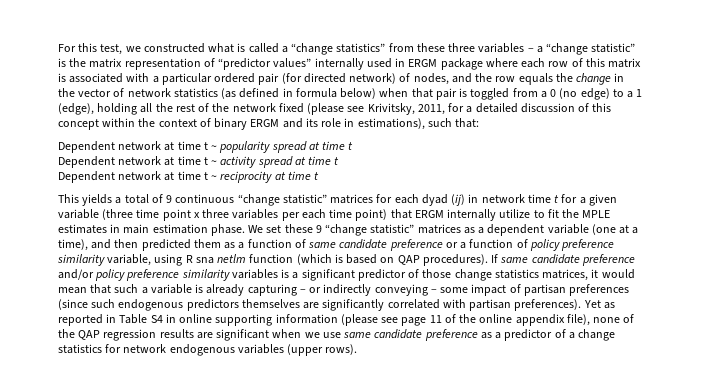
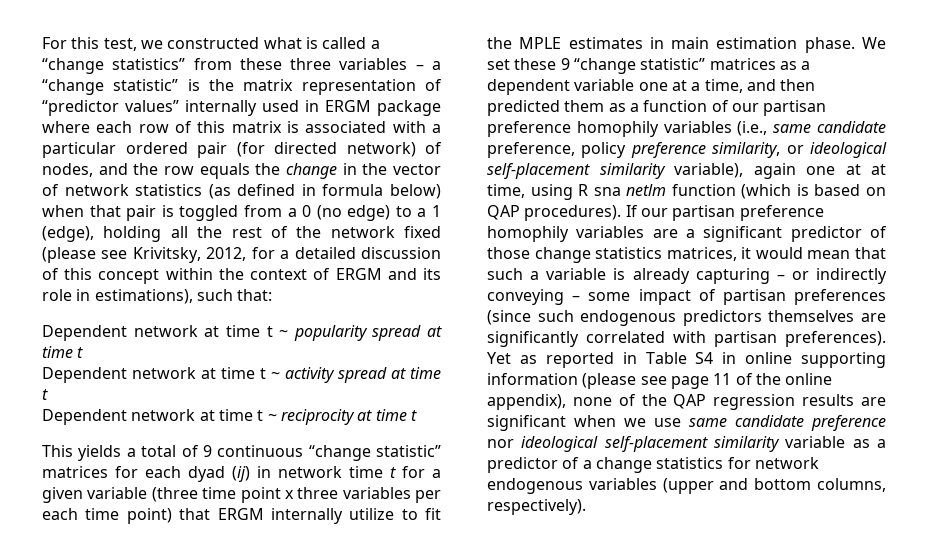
[417,104,445,115] 2011, -> [206,247,247,261] 2012,
[214,118,248,130] binary -> (331, 274) none
[591,224,616,235] (one -> [638,82,668,91] one
[58,239,88,251] time), -> [704,79,743,93] time,
[308,239,615,251] [57,254,152,266] same candidate preference or a function of policy preference similarity variable, -> [731,100,827,116] [487,121,886,137] [487,142,888,158] [487,163,886,179] [487,184,525,198] our partisan preference homophily variables (i.e., same candidate preference, policy preference similarity, or ideological self-placement similarity variable), again one at at time,
[500,254,635,266] [58,269,290,281] same candidate preference and/or policy preference similarity variables is -> [640,205,824,221] [487,226,678,242] our partisan preference homophily variables are
[515,314,590,326] appendix file), -> [487,394,566,410] appendix),
(478, 335) none -> [487,436,846,452] nor ideological self-placement similarity variable
[325,344,358,355] rows). -> [719,478,886,492] [487,499,586,515] and bottom columns, respectively).

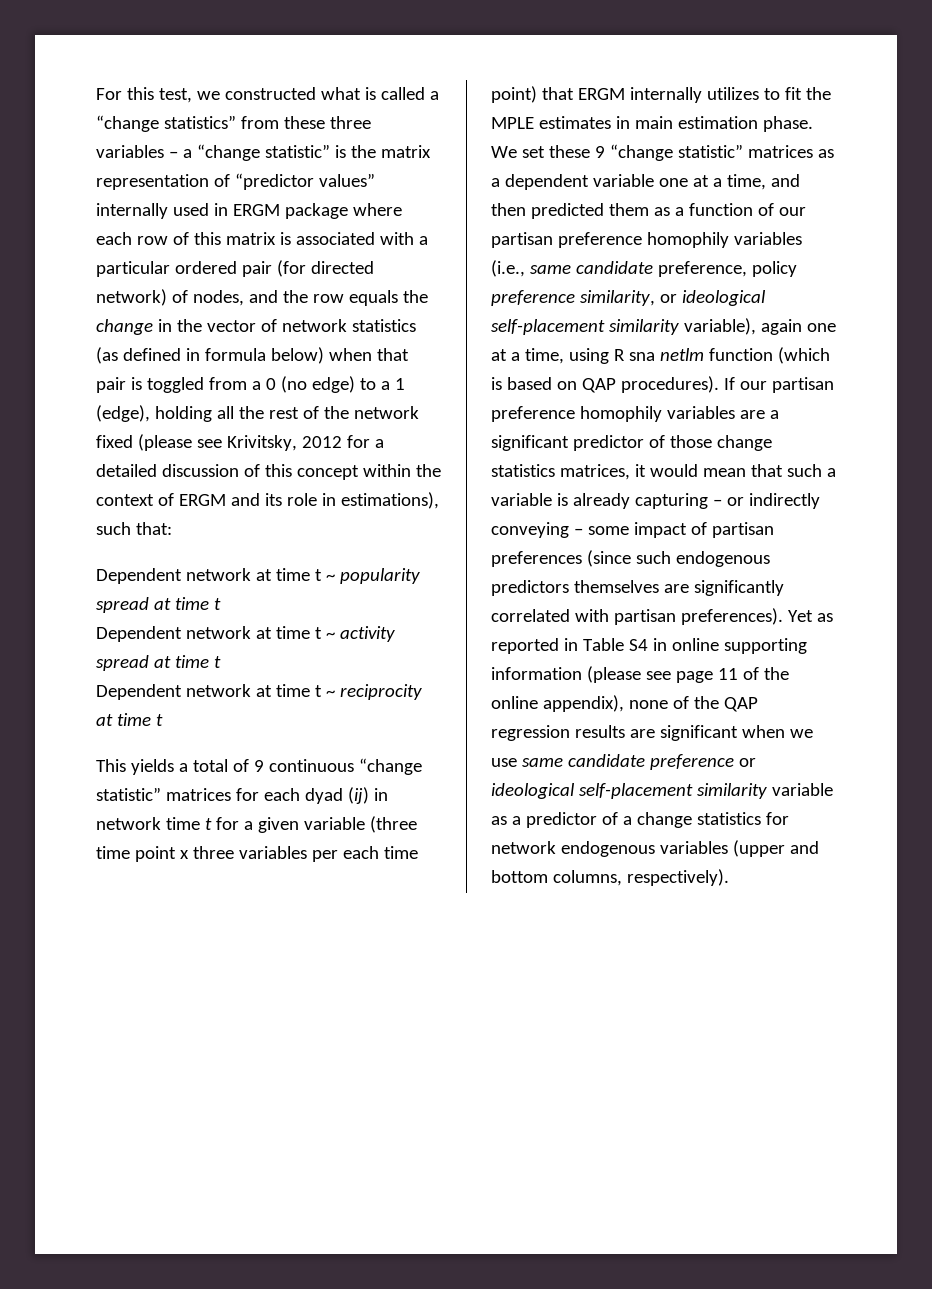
[206,247,247,261] 2012, -> [301,436,342,448] 2012
[349,508,395,520] utilize -> [706,87,759,100] utilizes
[871,164,886,175] at -> [510,352,520,361] a
[487,439,514,448] nor -> [738,758,756,767] or

